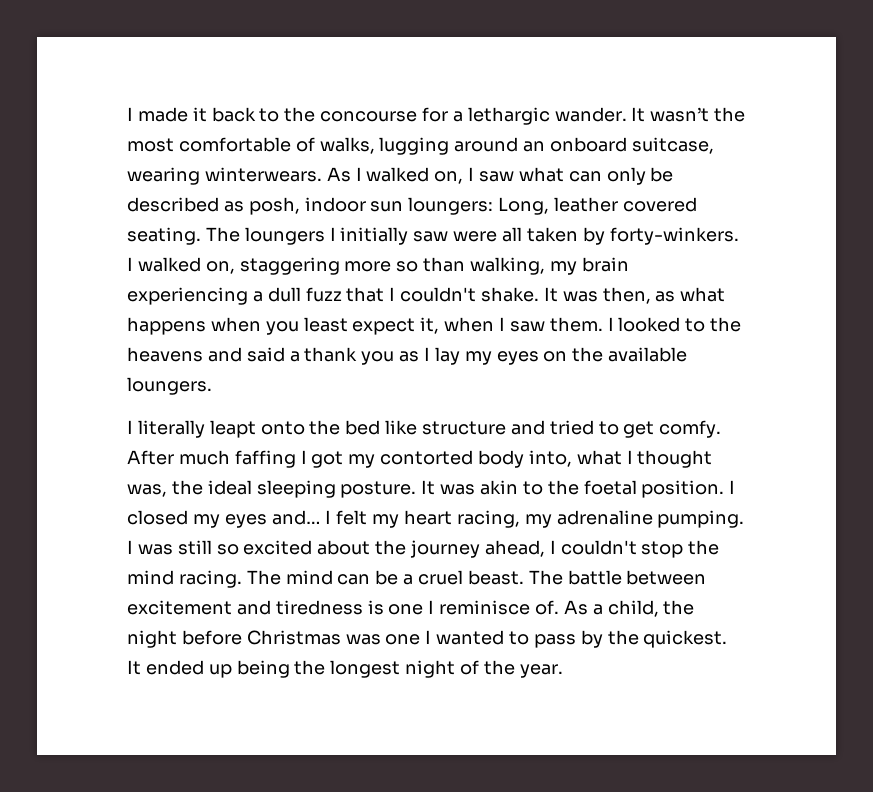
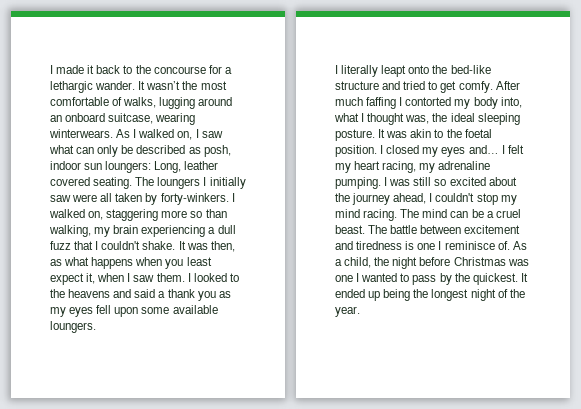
[424,347,604,365] I lay my eyes on the -> [50,305,170,317] my eyes fell upon some
[345,420,418,435] bed like -> [450,65,491,74] bed-like
[311,450,474,468] got my contorted -> [405,97,471,109] contorted my
[688,540,720,555] the -> [500,195,517,205] my

